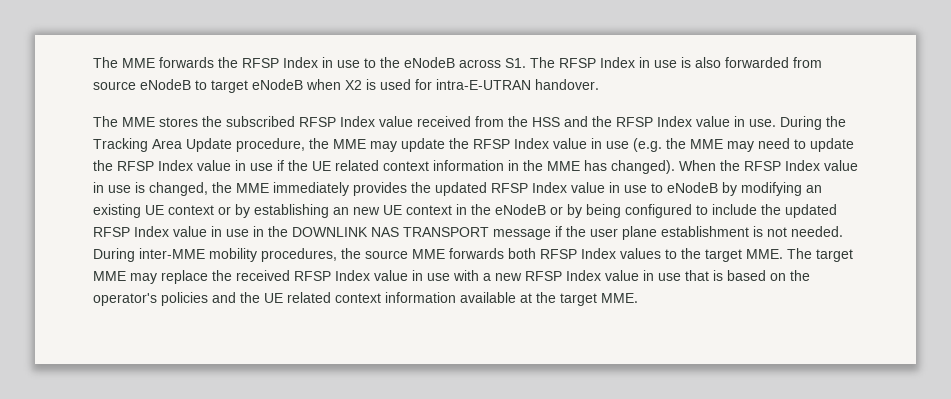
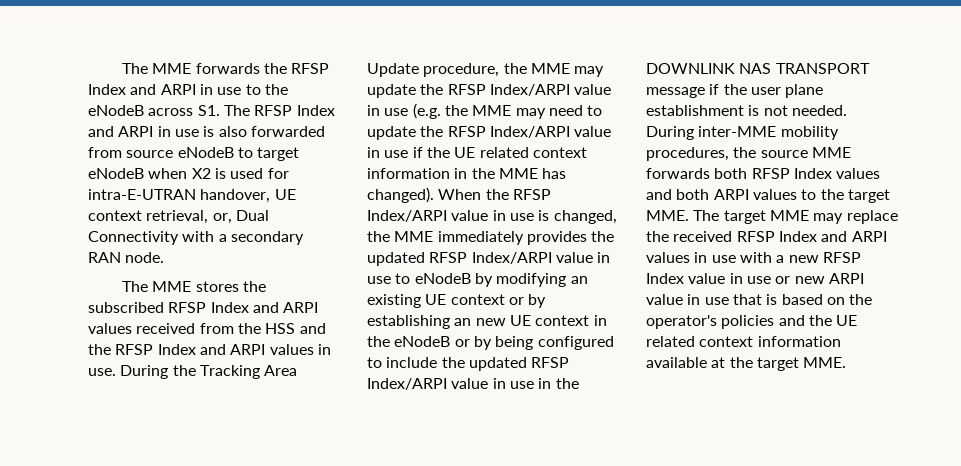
(318, 62) none -> [130,84,196,95] and ARPI
(635, 62) none -> [88,126,154,137] and ARPI
[535,79,599,90] handover. -> [200,189,296,203] [88,210,269,224] [88,231,304,245] [88,252,165,263] handover, UE context retrieval, or, Dual Connectivity with a secondary RAN node.
[379,116,413,127] value -> [252,302,319,313] [88,323,132,334] and ARPI values
[696,116,730,127] value -> [199,344,314,355] and ARPI values
[514,138,549,149] Index -> [489,84,570,96] Index/ARPI
[158,160,193,171] Index -> [489,126,570,138] Index/ARPI
[785,160,820,171] Index -> [367,210,447,222] Index/ARPI
[532,182,567,193] Index -> [471,252,552,264] Index/ARPI
[134,226,169,237] Index -> [367,378,447,390] Index/ARPI
(661, 253) none -> [646,189,797,200] and both ARPI values
[374,270,408,281] value -> [821,231,887,242] [646,252,690,263] and ARPI values
(681, 277) none -> [775,273,864,284] [646,294,729,305] or new ARPI value in use

